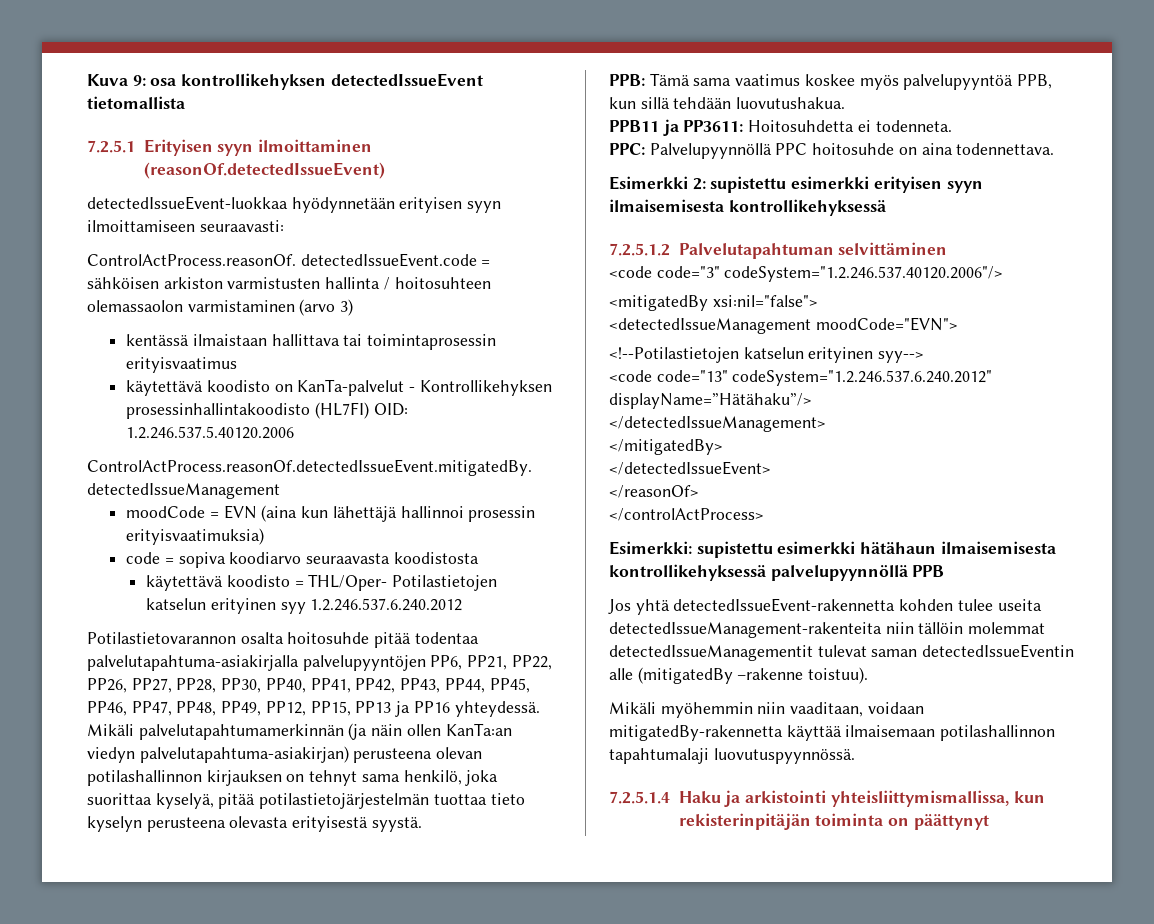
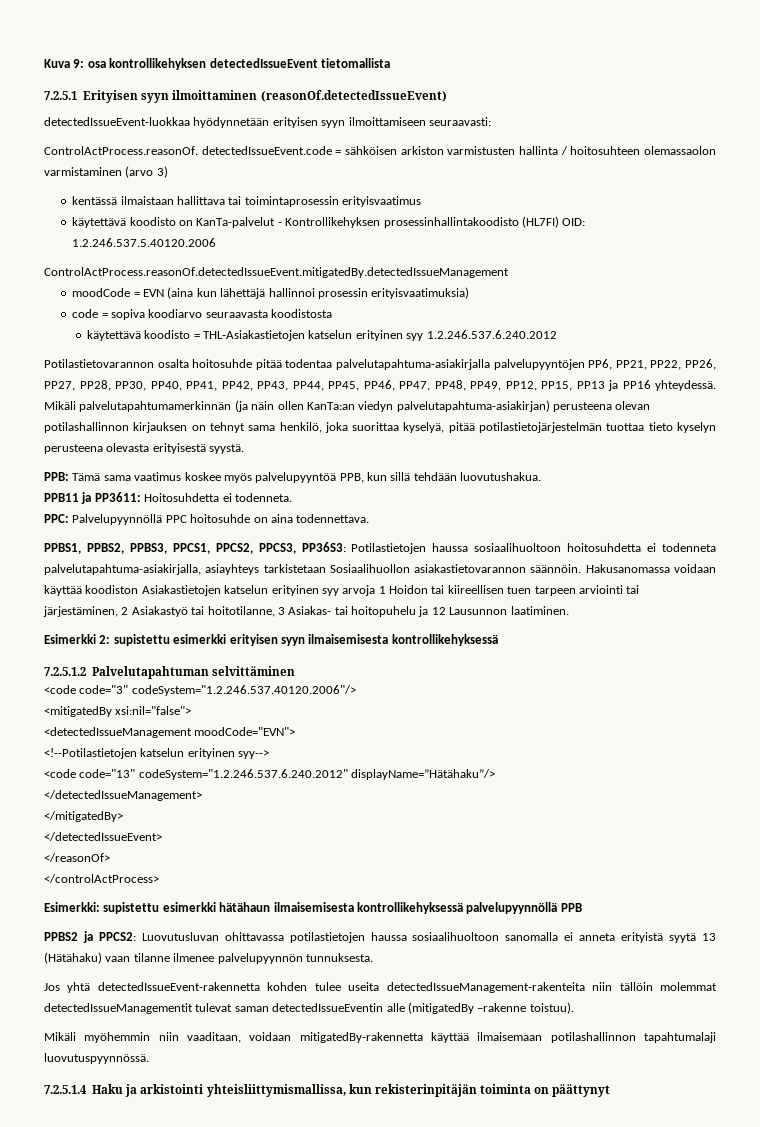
[308,574,498,591] THL/Oper- Potilastietojen -> [203,330,306,341] THL-Asiakastietojen
(1055, 149) none -> [44,542,716,554] [44,564,716,575] [44,585,640,596] [43,606,569,617] // PPBS1, PPBS2, PPBS3, PPCS1, PPCS2, PPCS3, PP36S3: Potilastietojen haussa sosiaalihuoltoon hoitosuhdetta ei todenneta palvelutapahtuma-asiakirjalla, asiayhteys tarkistetaan Sosiaalihuollon asiakastietovarannon säännöin. Hakusanomassa voidaan käyttää koodiston Asiakastietojen katselun erityinen syy arvoja 1 Hoidon tai kiireellisen tuen tarpeen arviointi tai järjestäminen, 2 Asiakastyö tai hoitotilanne, 3 Asiakas- tai hoitopuhelu ja 12 Lausunnon laatiminen.
(945, 571) none -> [44,931,716,943] [44,952,373,964] // PPBS2 ja PPCS2: Luovutusluvan ohittavassa potilastietojen haussa sosiaalihuoltoon sanomalla ei anneta erityistä syytä 13 (Hätähaku) vaan tilanne ilmenee palvelupyynnön tunnuksesta.

